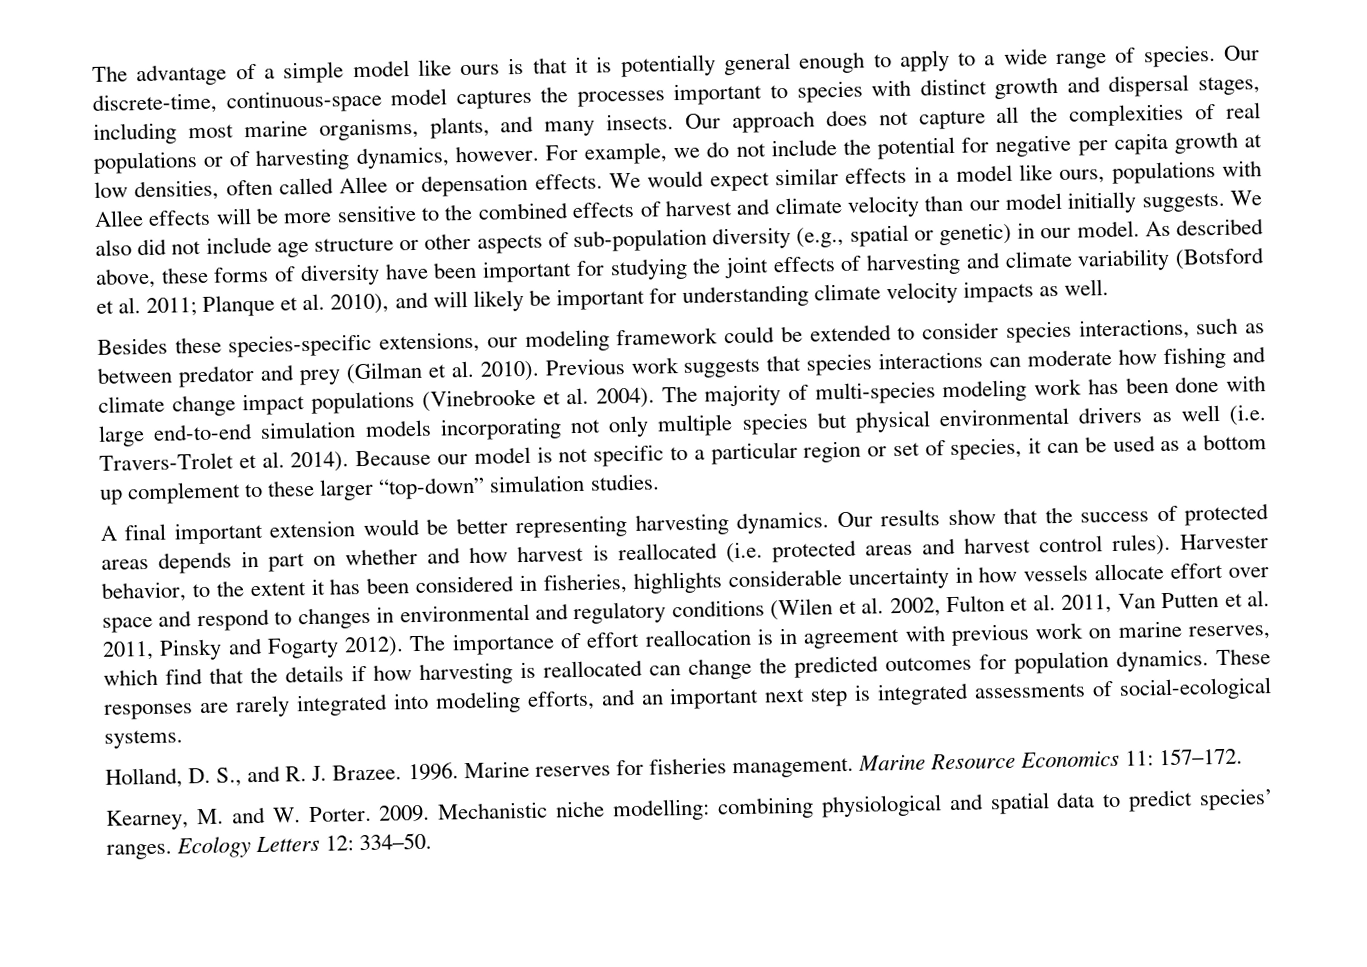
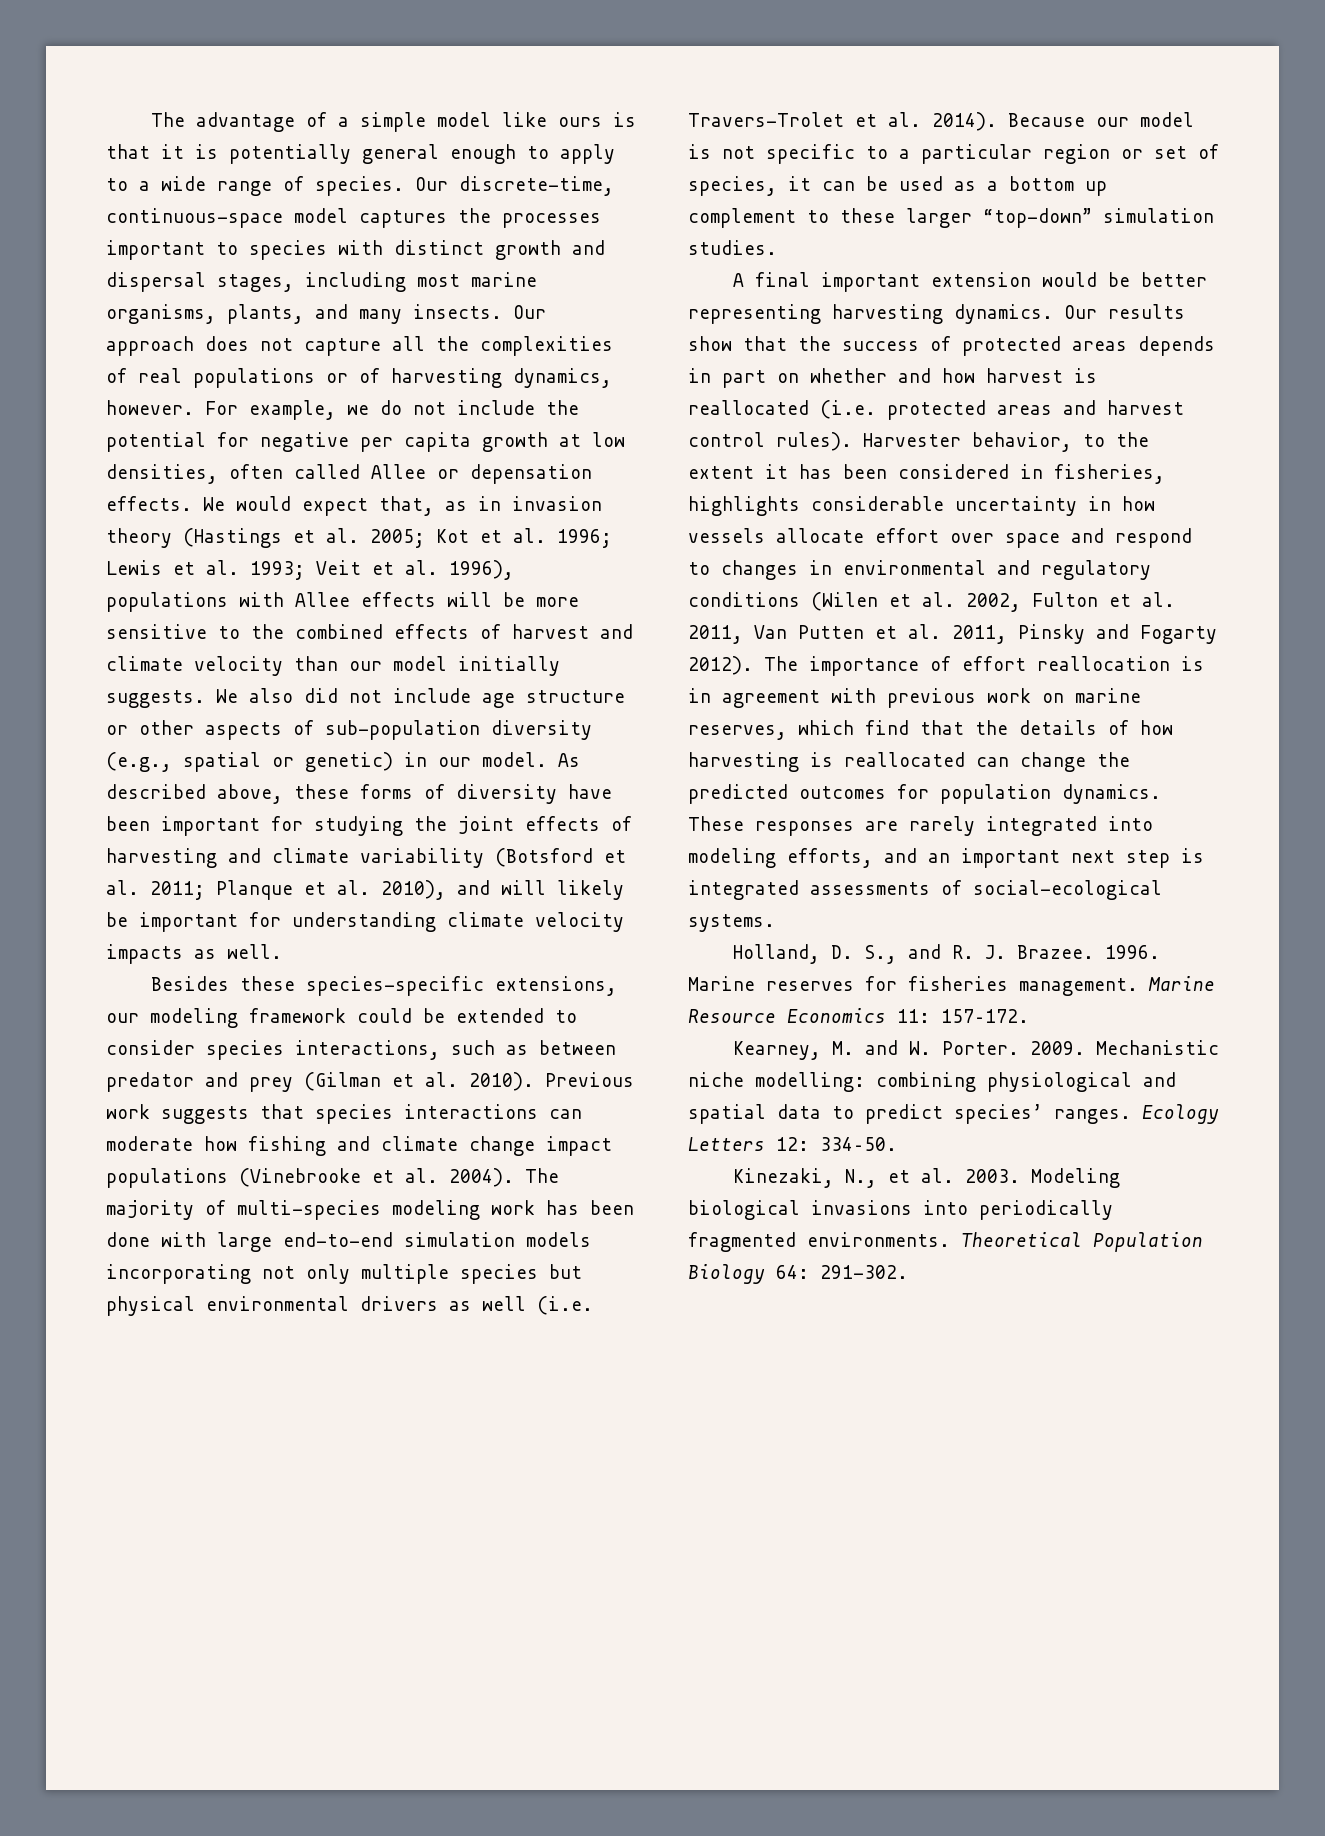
[775,164,1106,186] similar effects in a model like ours, -> [379,496,602,516] [106,528,612,548] [106,560,514,580] that, as in invasion theory (Hastings et al. 2005; Kot et al. 1996; Lewis et al. 1993; Veit et al. 1996),
[351,664,367,682] if -> [1108,720,1129,735] of
(433, 841) none -> [732,1168,1120,1188] [688,1200,1113,1220] [688,1232,1203,1252] [688,1264,908,1284] // Kinezaki, N., et al. 2003. Modeling biological invasions into periodically fragmented environments. Theoretical Population Biology 64: 291-302.

